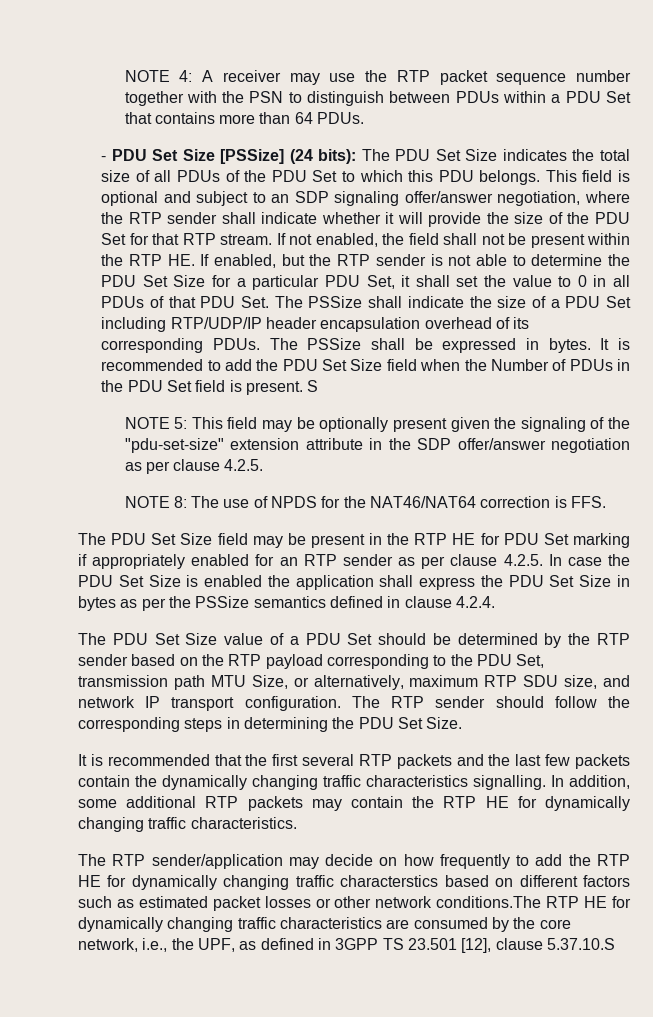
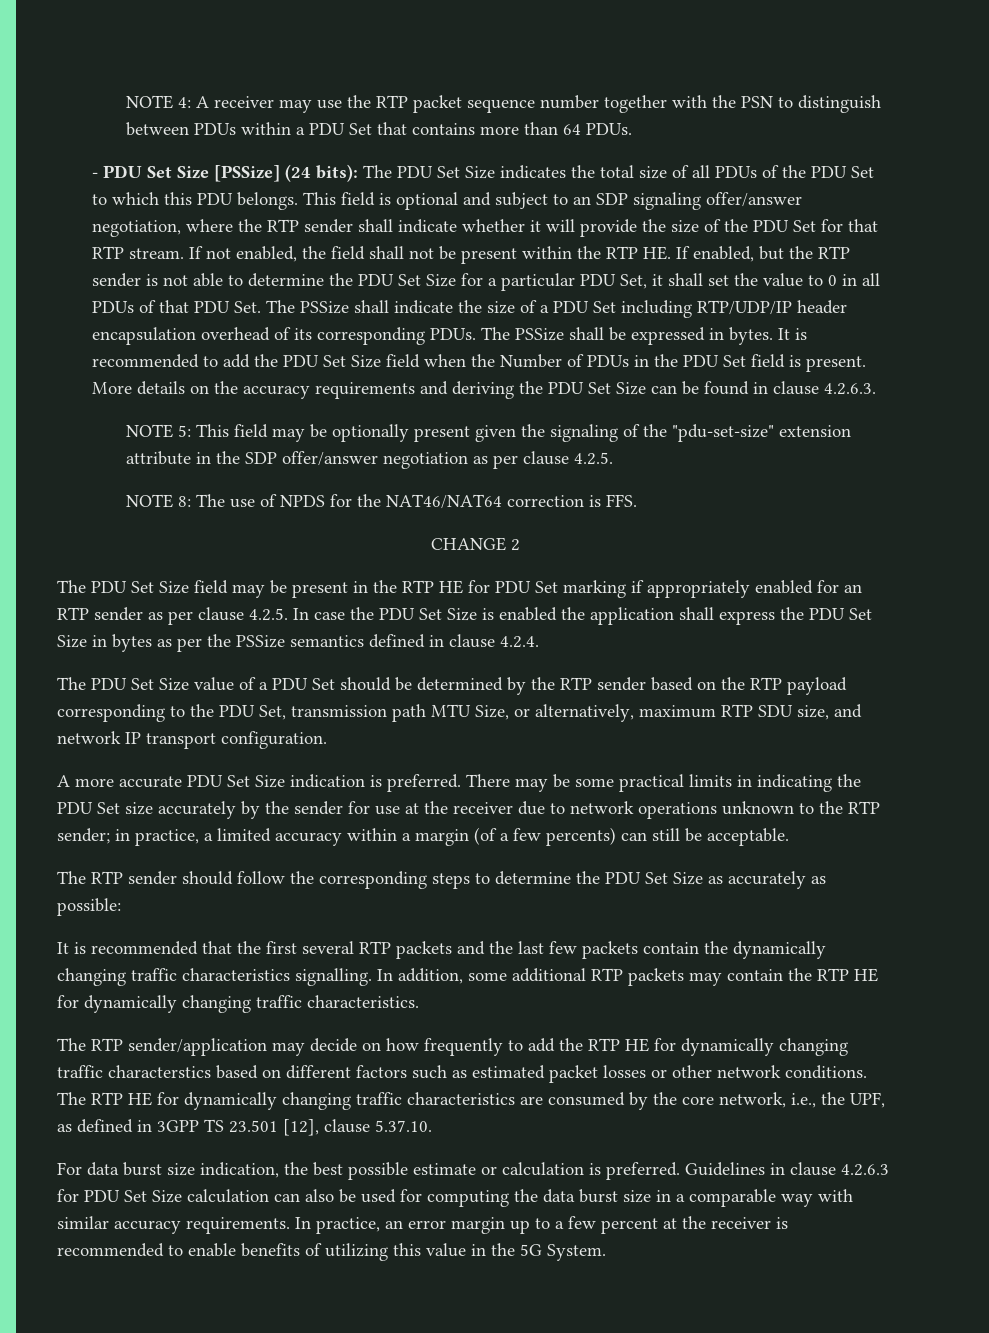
[307,380,319,392] S -> [91,381,876,399] More details on the accuracy requirements and deriving the PDU Set Size can be found in clause 4.2.6.3.
(607, 502) none -> [430,537,520,551] // CHANGE 2
(341, 703) none -> [57,774,861,792] [57,801,880,819] [57,827,789,846] // A more accurate PDU Set Size indication is preferred. There may be some practical limits in indicating the PDU Set size accurately by the sender for use at the receiver due to network operations unknown to the RTP sender; in practice, a limited accuracy within a margin (of a few percents) can still be acceptable. //
[226,717,463,732] in determining the PDU Set Size. -> [475,871,826,889] [57,898,121,916] to determine the PDU Set Size as accurately as possible:
[436,896,542,908] conditions.The -> [785,1065,867,1079] [57,1092,86,1105] conditions. The
[546,938,615,950] 5.37.10.S -> [375,1120,432,1132] [57,1162,889,1180] [57,1189,853,1207] [57,1216,788,1234] [57,1243,606,1261] 5.37.10. // For data burst size indication, the best possible estimate or calculation is preferred. Guidelines in clause 4.2.6.3 for PDU Set Size calculation can also be used for computing the data burst size in a comparable way with similar accuracy requirements. In practice, an error margin up to a few percent at the receiver is recommended to enable benefits of utilizing this value in the 5G System.

